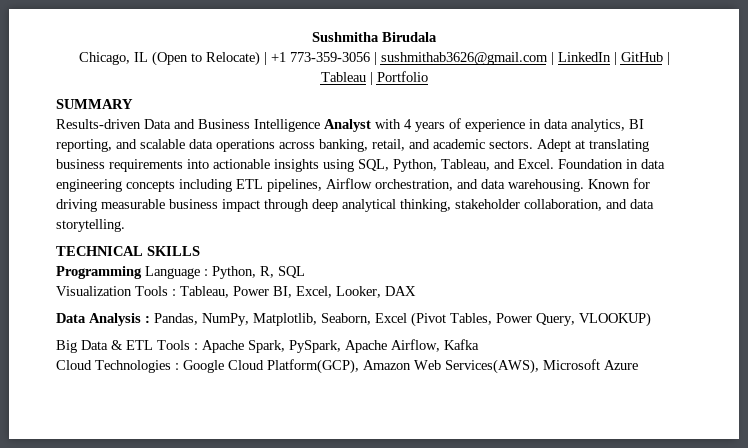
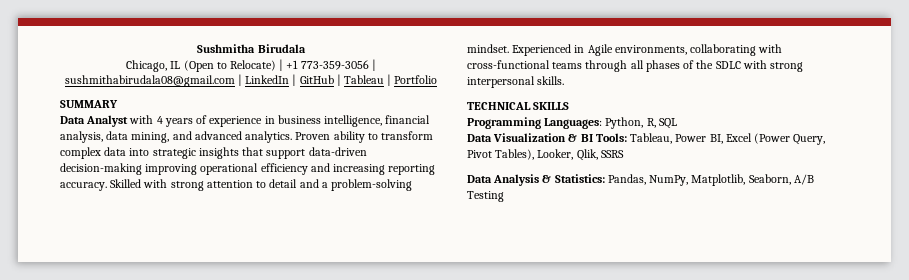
[380,52,548,65] sushmithab3626@gmail.com -> [64,75,235,87] sushmithabirudala08@gmail.com
[56,119,320,132] Results-driven Data and Business Intelligence -> [60,116,85,124] Data
[544,119,644,132] [56,139,649,152] [56,159,665,172] [56,178,650,192] [56,199,654,212] [56,219,125,232] data analytics, BI reporting, and scalable data operations across banking, retail, and academic sectors. Adept at translating business requirements into actionable insights using SQL, Python, Tableau, and Excel. Foundation in data engineering concepts including ETL pipelines, Airflow orchestration, and data warehousing. Known for driving measurable business impact through deep analytical thinking, stakeholder collaboration, and data storytelling. -> [277,115,431,127] [60,131,434,143] [60,147,367,159] [60,163,436,175] [60,179,413,191] [467,44,783,56] [467,60,804,72] [467,76,565,88] business intelligence, financial analysis, data mining, and advanced analytics. Proven ability to transform complex data into strategic insights that support data-driven decision-making improving operational efficiency and increasing reporting accuracy. Skilled with strong attention to detail and a problem-solving mindset. Experienced in Agile environments, collaborating with cross-functional teams through all phases of the SDLC with strong interpersonal skills.
[145,266,208,279] Language : -> [544,118,603,129] Languages:
[56,286,416,298] Visualization Tools : Tableau, Power BI, Excel, Looker, DAX -> [467,133,826,145] [467,149,624,161] Data Visualization & BI Tools: Tableau, Power BI, Excel (Power Query, Pivot Tables), Looker, Qlik, SSRS
[145,316,150,323] : -> [542,174,605,183] & Statistics:
[375,312,651,327] [56,339,479,353] [56,359,638,374] Excel (Pivot Tables, Power Query, VLOOKUP) // Big Data & ETL Tools : Apache Spark, PySpark, Apache Airflow, Kafka // Cloud Technologies : Google Cloud Platform(GCP), Amazon Web Services(AWS), Microsoft Azure -> [793,174,814,185] [467,191,504,202] A/B Testing

